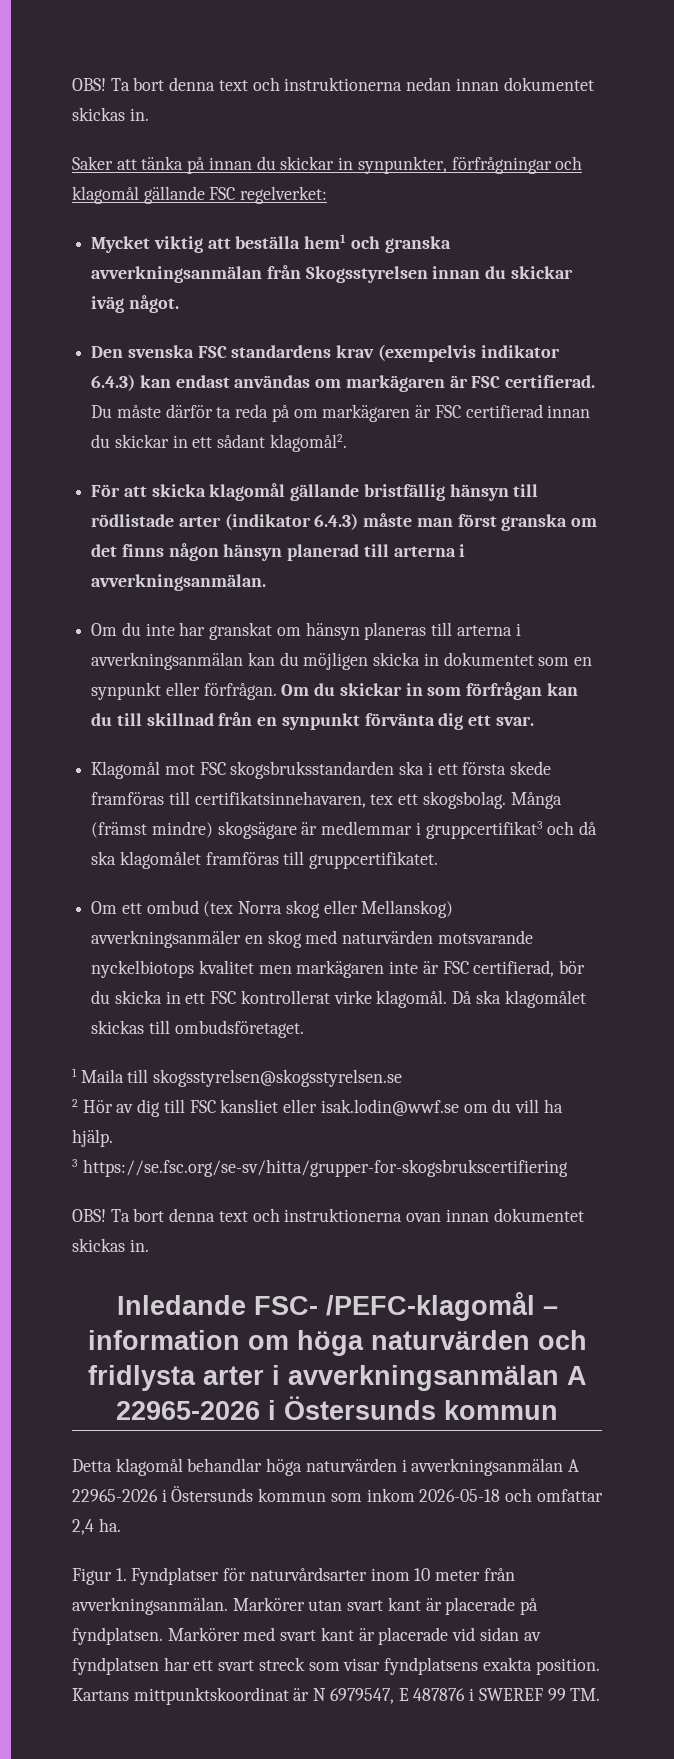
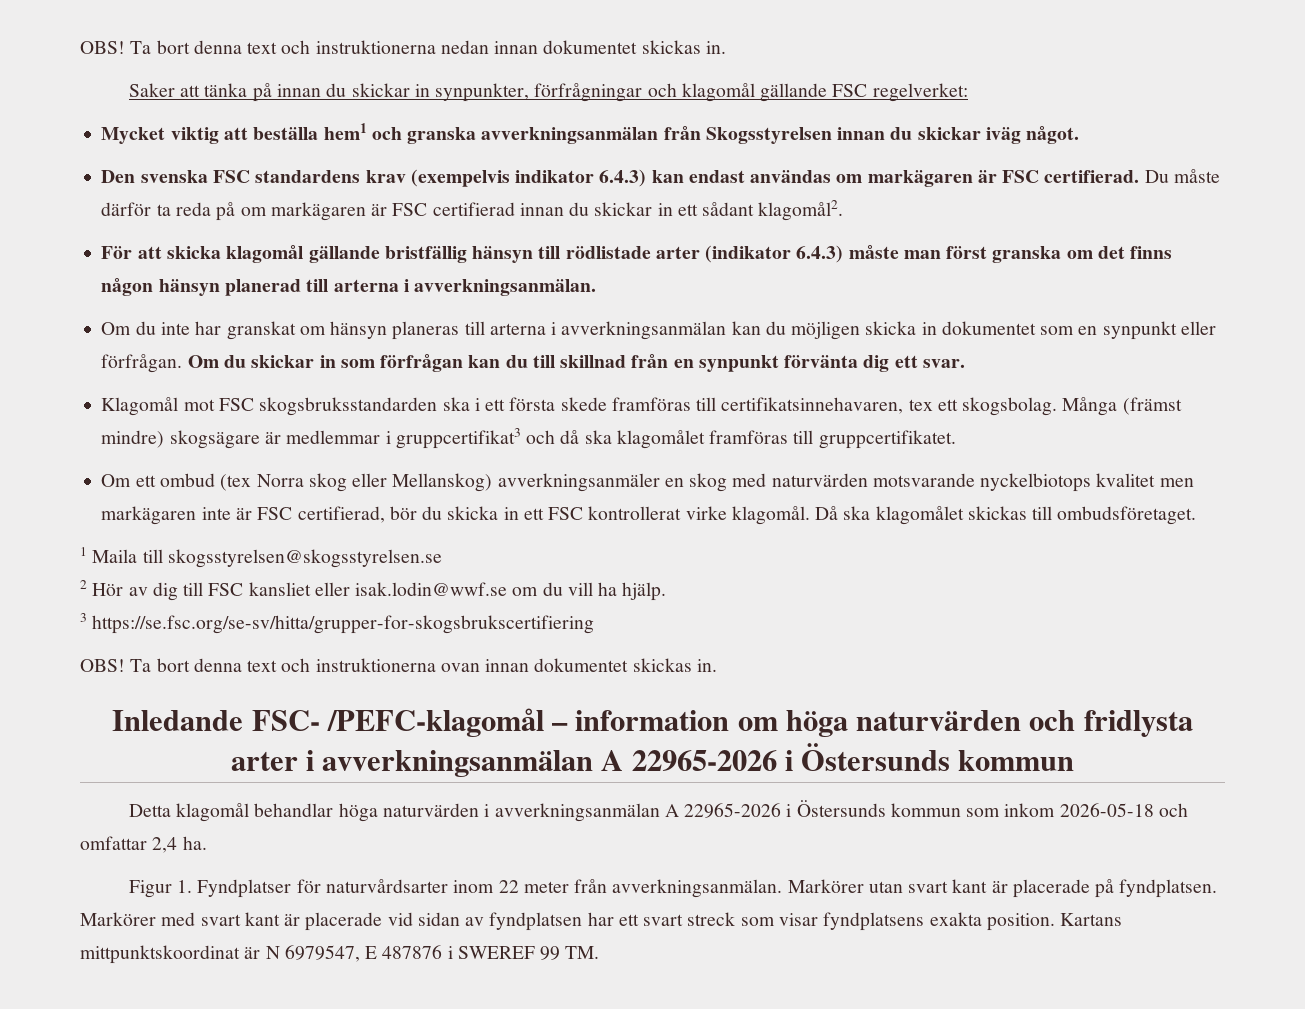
[414,1568,431,1581] 10 -> [498,880,519,893] 22

